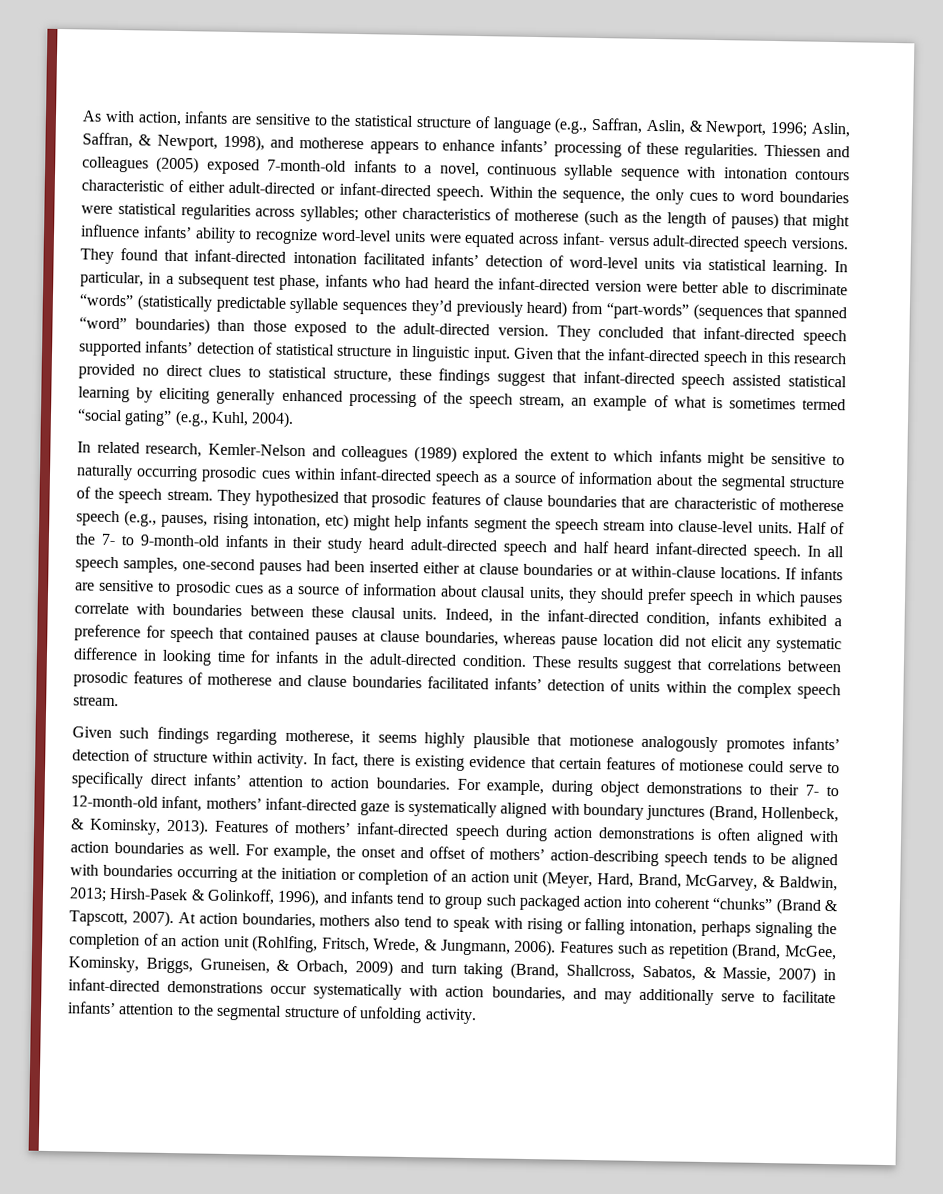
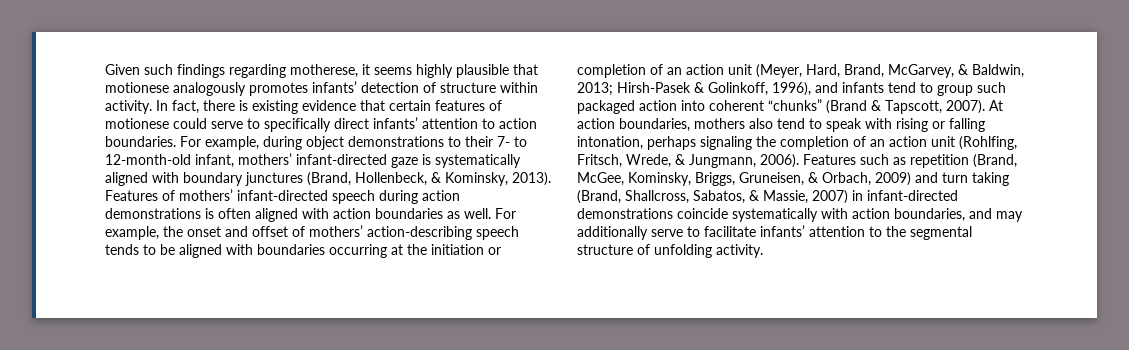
[82,110,851,138] [82,132,850,160] [82,156,850,182] [81,179,849,205] [81,203,850,231] [80,224,850,253] [80,248,848,276] [80,271,848,296] [79,293,847,323] [79,316,848,346] [78,340,847,367] [78,363,848,390] [78,386,846,411] [77,408,295,428] [77,441,845,468] [76,464,846,492] [76,486,844,512] [76,510,845,535] [75,533,844,561] [75,556,843,581] [75,579,844,608] [74,602,842,628] [74,624,842,654] [73,647,842,674] [73,671,841,700] [73,695,119,707] As with action, infants are sensitive to the statistical structure of language (e.g., Saffran, Aslin, & Newport, 1996; Aslin, Saffran, & Newport, 1998), and motherese appears to enhance infants’ processing of these regularities. Thiessen and colleagues (2005) exposed 7-month-old infants to a novel, continuous syllable sequence with intonation contours characteristic of either adult-directed or infant-directed speech. Within the sequence, the only cues to word boundaries were statistical regularities across syllables; other characteristics of motherese (such as the length of pauses) that might influence infants’ ability to recognize word-level units were equated across infant- versus adult-directed speech versions. They found that infant-directed intonation facilitated infants’ detection of word-level units via statistical learning. In particular, in a subsequent test phase, infants who had heard the infant-directed version were better able to discriminate “words” (statistically predictable syllable sequences they’d previously heard) from “part-words” (sequences that spanned “word” boundaries) than those exposed to the adult-directed version. They concluded that infant-directed speech supported infants’ detection of statistical structure in linguistic input. Given that the infant-directed speech in this research provided no direct clues to statistical structure, these findings suggest that infant-directed speech assisted statistical learning by eliciting generally enhanced processing of the speech stream, an example of what is sometimes termed “social gating” (e.g., Kuhl, 2004). // In related research, Kemler-Nelson and colleagues (1989) explored the extent to which infants might be sensitive to naturally occurring prosodic cues within infant-directed speech as a source of information about the segmental structure of the speech stream. They hypothesized that prosodic features of clause boundaries that are characteristic of motherese speech (e.g., pauses, rising intonation, etc) might help infants segment the speech stream into clause-level units. Half of the 7- to 9-month-old infants in their study heard adult-directed speech and half heard infant-directed speech. In all speech samples, one-second pauses had been inserted either at clause boundaries or at within-clause locations. If infants are sensitive to prosodic cues as a source of information about clausal units, they should prefer speech in which pauses correlate with boundaries between these clausal units. Indeed, in the infant-directed condition, infants exhibited a preference for speech that contained pauses at clause boundaries, whereas pause location did not elicit any systematic difference in looking time for infants in the adult-directed condition. These results suggest that correlations between prosodic features of motherese and clause boundaries facilitated infants’ detection of units within the complex speech stream. // -> (105, 69) none
[270,985,308,995] occur -> [677,208,728,219] coincide

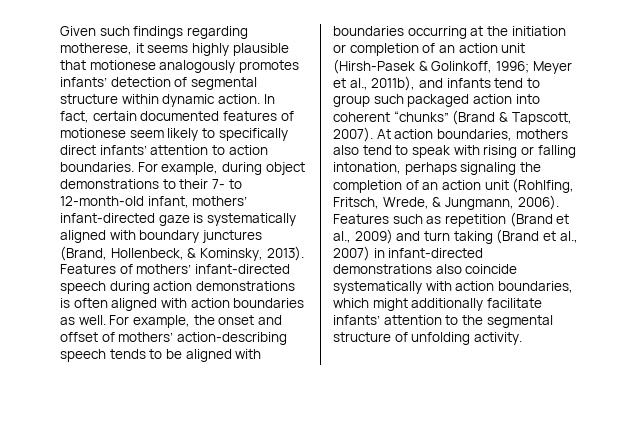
(436, 87) none -> [190,77,257,90] segmental
[105,100,431,114] activity. In fact, there is existing evidence that certain -> [162,94,275,107] [60,111,220,123] dynamic action. In fact, certain documented
[173,118,243,129] could serve -> [129,128,199,141] seem likely
[756,64,1024,78] [577,82,811,96] (Meyer, Hard, Brand, McGarvey, & Baldwin, 2013; Hirsh-Pasek & Golinkoff, 1996), -> [333,59,572,74] [333,76,416,91] (Hirsh-Pasek & Golinkoff, 1996; Meyer et al., 2011b),
[973,154,1017,168] [577,172,1009,186] [577,190,808,204] (Brand, McGee, Kominsky, Briggs, Gruneisen, & Orbach, 2009) and turn taking (Brand, Shallcross, Sabatos, & Massie, -> [509,212,570,227] [333,229,578,244] (Brand et al., 2009) and turn taking (Brand et al.,
(673, 213) none -> [435,264,462,274] also
[969,208,1023,222] [577,226,700,240] and may additionally serve to -> [333,298,484,311] which might additionally

